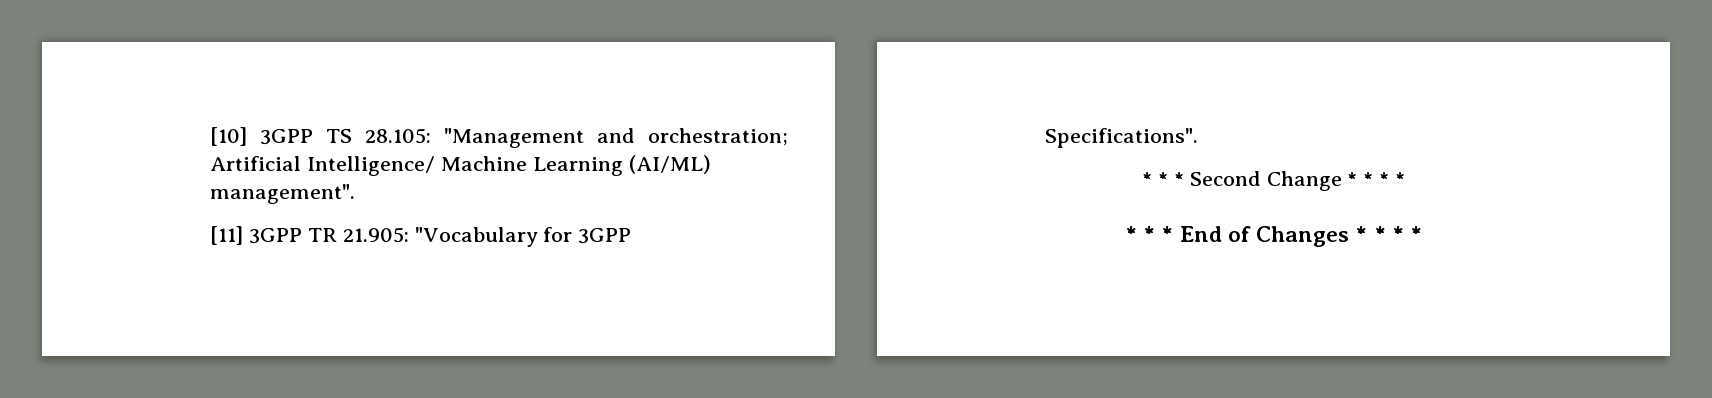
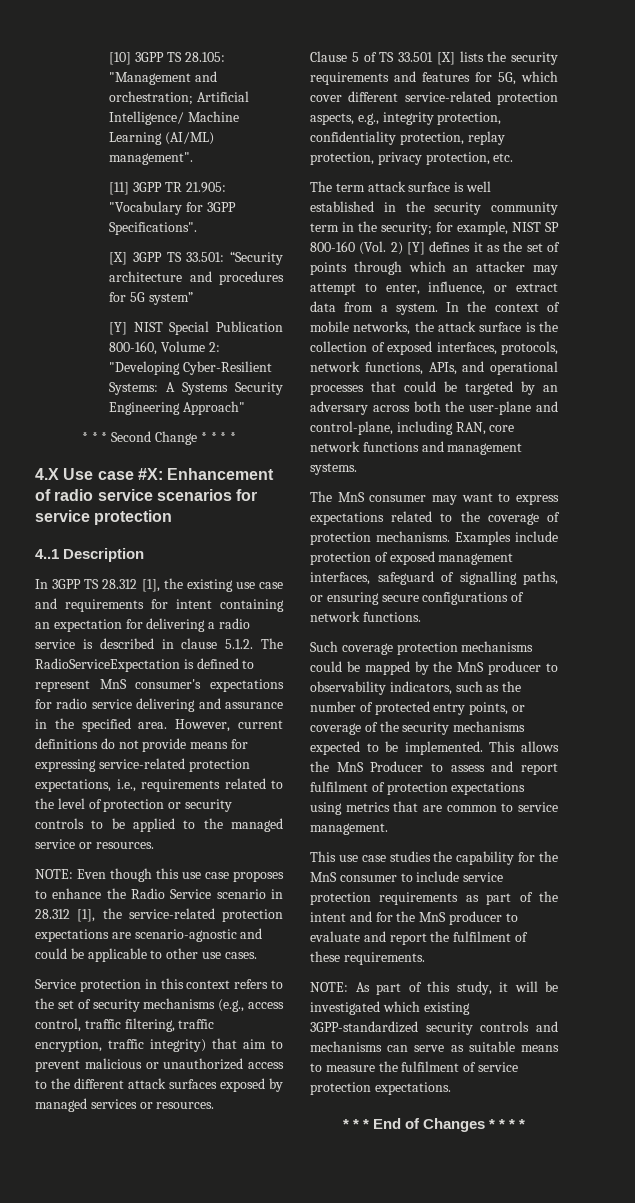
(1199, 138) none -> [109,251,283,265] [109,271,284,285] [109,292,193,305] [109,321,283,335] [109,341,220,355] [109,361,273,375] [109,382,283,395] [109,401,246,415] // [X] 3GPP TS 33.501: “Security architecture and procedures for 5G system” // [Y] NIST Special Publication 800-160, Volume 2: "Developing Cyber-Resilient Systems: A Systems Security Engineering Approach"
(1405, 179) none -> [35,468,275,480] [35,489,258,501] [35,510,173,525] [35,548,145,562] [35,578,283,592] [35,598,284,612] [35,618,250,632] [35,638,283,649] [35,658,255,672] [35,679,284,692] [35,698,283,712] [35,718,283,732] [35,738,248,752] [35,758,250,772] [35,778,283,792] [35,798,232,812] [35,818,283,832] [35,839,154,849] [35,868,284,882] [35,888,283,899] [35,908,283,922] [35,928,263,942] [35,948,257,962] [35,978,283,992] [35,998,284,1012] [35,1018,215,1032] [35,1038,283,1052] [35,1058,284,1072] [35,1078,283,1092] [35,1098,215,1112] [310,51,558,65] [310,71,558,85] [310,91,558,105] [310,112,502,125] [310,131,505,145] [310,152,514,165] [310,181,491,192] [310,201,558,215] [310,221,559,235] [310,241,560,255] [310,261,558,275] [310,281,558,295] [310,301,560,315] [310,321,558,335] [310,341,558,355] [310,361,558,375] [310,381,558,395] [310,401,558,415] [310,421,515,435] [310,441,523,455] [310,463,357,475] [310,491,559,505] [310,511,560,525] [310,531,558,545] [310,551,514,565] [310,571,558,585] [310,592,525,605] [310,611,421,622] [310,641,534,655] [310,661,558,675] [310,681,522,695] [310,701,525,715] [310,721,526,735] [310,741,559,755] [310,761,558,775] [310,781,526,795] [310,801,558,815] [310,823,388,835] [310,851,558,865] [310,871,504,882] [310,891,558,905] [310,911,518,925] [310,931,528,945] [310,951,425,965] [310,981,558,995] [310,1001,470,1015] [310,1021,558,1035] [310,1041,559,1052] [310,1061,518,1072] [310,1082,451,1095] // 4.X Use case #X: Enhancement of radio service scenarios for service protection // 4..1 Description // In 3GPP TS 28.312 [1], the existing use case and requirements for intent containing an expectation for delivering a radio service is described in clause 5.1.2. The RadioServiceExpectation is defined to represent MnS consumer's expectations for radio service delivering and assurance in the specified area. However, current definitions do not provide means for expressing service-related protection expectations, i.e., requirements related to the level of protection or security controls to be applied to the managed service or resources. // NOTE: Even though this use case proposes to enhance the Radio Service scenario in 28.312 [1], the service-related protection expectations are scenario-agnostic and could be applicable to other use cases. // Service protection in this context refers to the set of security mechanisms (e.g., access control, traffic filtering, traffic encryption, traffic integrity) that aim to prevent malicious or unauthorized access to the different attack surfaces exposed by managed services or resources. // Clause 5 of TS 33.501 [X] lists the security requirements and features for 5G, which cover different service-related protection aspects, e.g., integrity protection, confidentiality protection, replay protection, privacy protection, etc. // The term attack surface is well established in the security community term in the security; for example, NIST SP 800-160 (Vol. 2) [Y] defines it as the set of points through which an attacker may attempt to enter, influence, or extract data from a system. In the context of mobile networks, the attack surface is the collection of exposed interfaces, protocols, network functions, APIs, and operational processes that could be targeted by an adversary across both the user-plane and control-plane, including RAN, core network functions and management systems. // The MnS consumer may want to express expectations related to the coverage of protection mechanisms. Examples include protection of exposed management interfaces, safeguard of signalling paths, or ensuring secure configurations of network functions. // Such coverage protection mechanisms could be mapped by the MnS producer to observability indicators, such as the number of protected entry points, or coverage of the security mechanisms expected to be implemented. This allows the MnS Producer to assess and report fulfilment of protection expectations using metrics that are common to service management. // This use case studies the capability for the MnS consumer to include service protection requirements as part of the intent and for the MnS producer to evaluate and report the fulfilment of these requirements. // NOTE: As part of this study, it will be investigated which existing 3GPP-standardized security controls and mechanisms can serve as suitable means to measure the fulfilment of service protection expectations.

